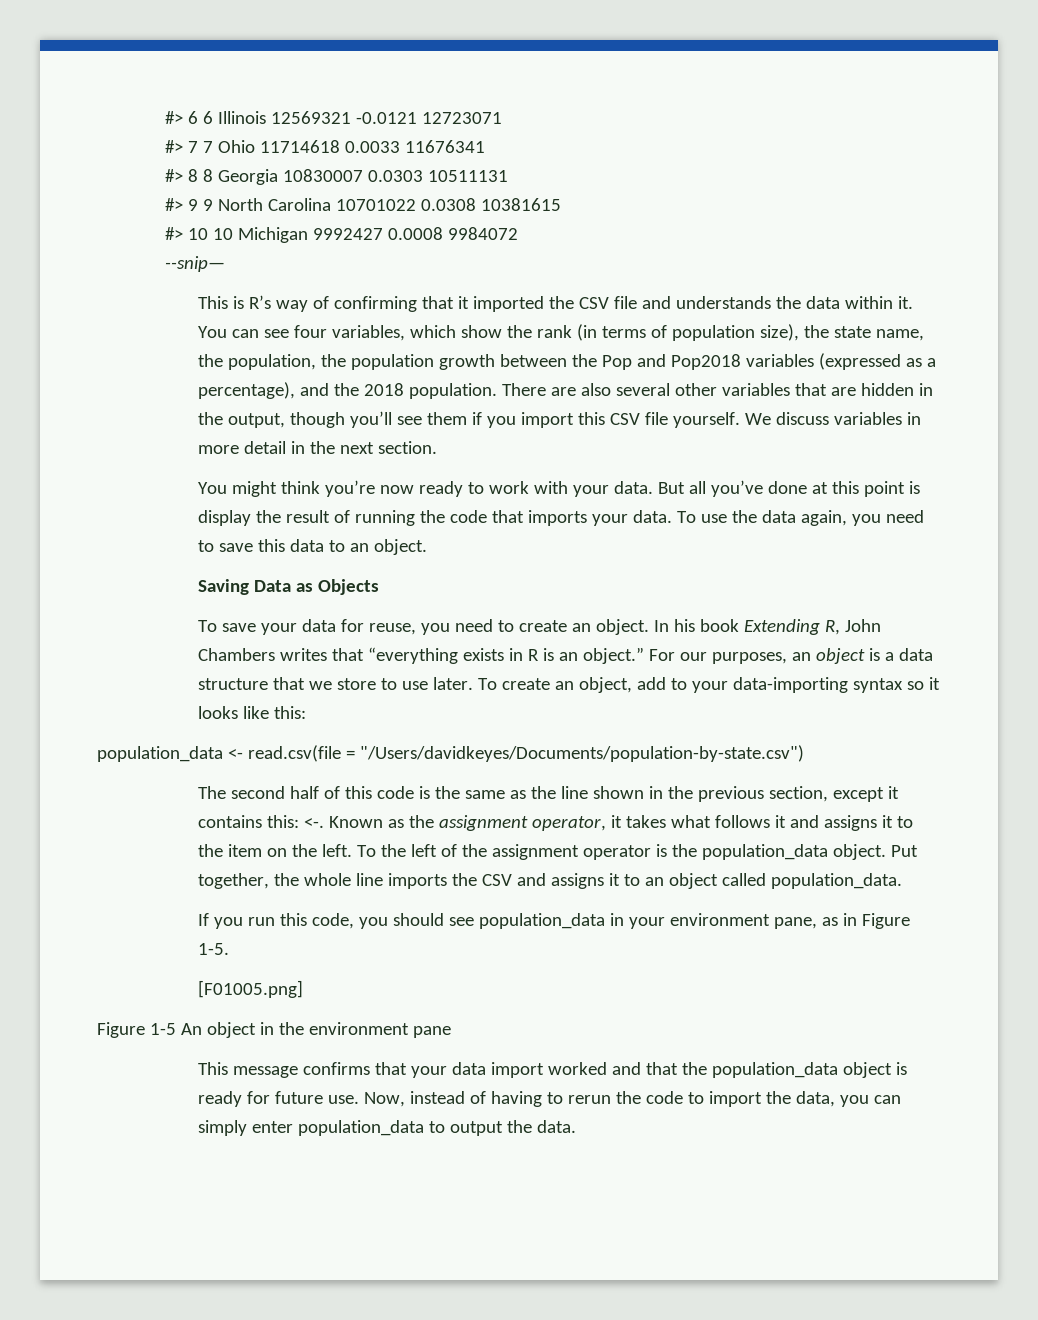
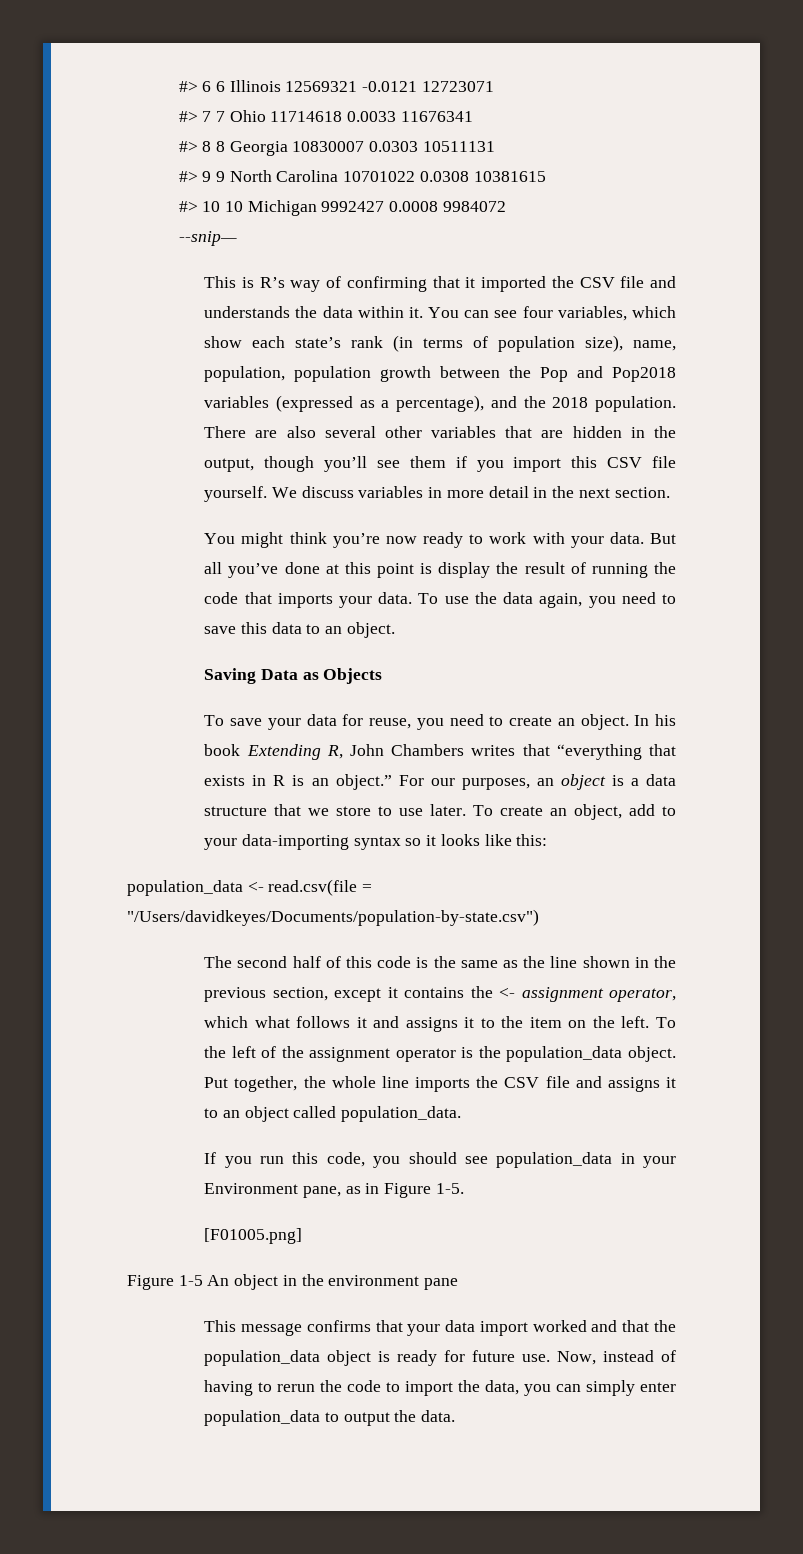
[507,325,533,338] the -> [252,336,342,348] each state’s
[804,325,925,341] [198,354,347,370] the state name, the population, the -> [633,340,677,351] [204,366,286,382] name, population,
(459, 655) none -> [649,744,677,756] that
[267,815,667,831] this: <-. Known as the assignment operator, it takes -> [470,986,676,1002] [204,1016,249,1028] the <- assignment operator, which
(513, 880) none -> [545,1076,570,1088] file
[670,913,771,926] environment -> [204,1183,299,1194] Environment

